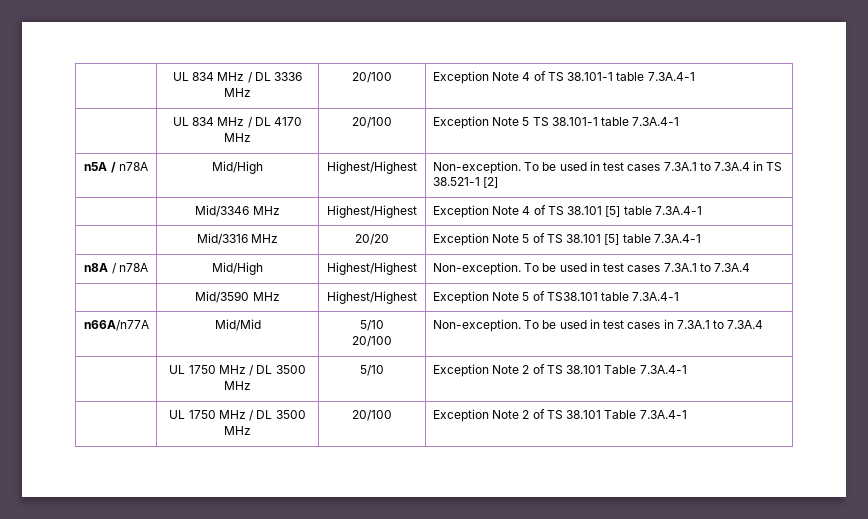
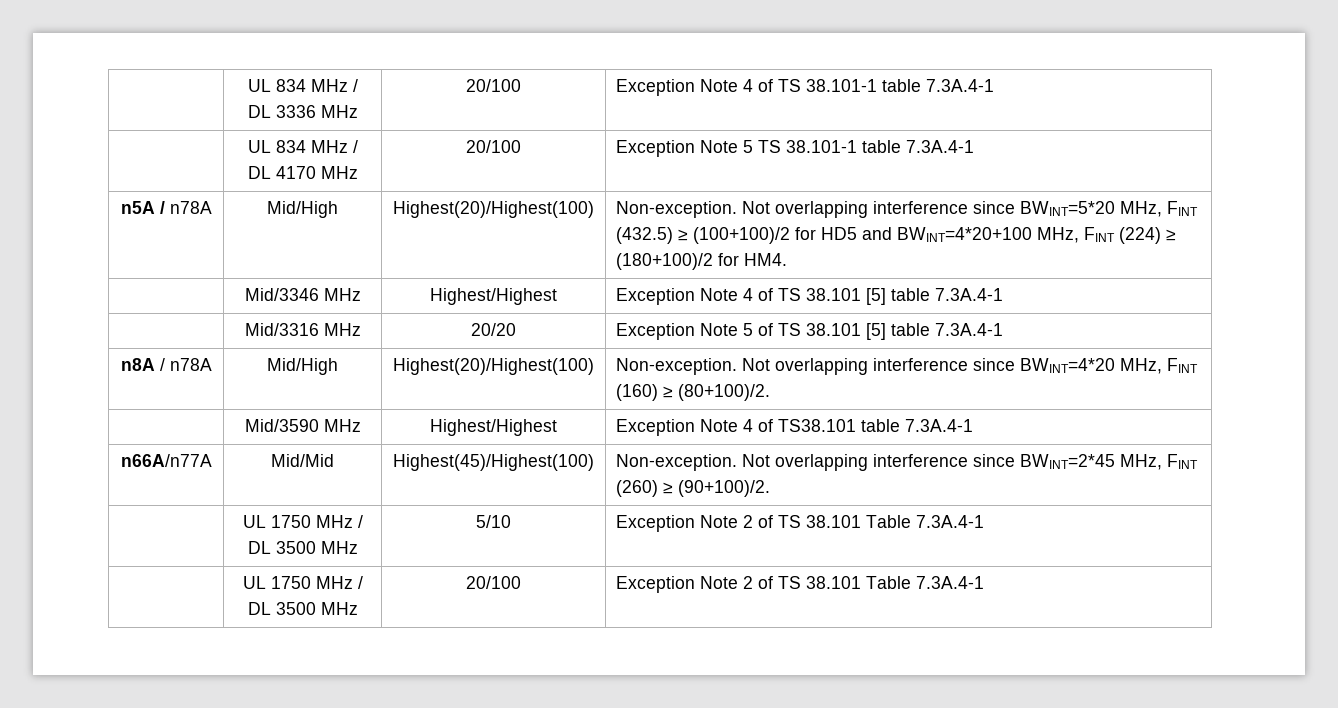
[327,161,417,174] [432,161,783,174] [432,177,499,188] Highest/Highest | Non-exception. To be used in test cases 7.3A.1 to 7.3A.4 in TS 38.521-1 [2] -> [392,201,594,218] [616,201,1199,218] [616,227,1177,244] [616,253,788,270] Highest(20)/Highest(100) | Non-exception. Not overlapping interference since BWINT=5*20 MHz, FINT (432.5) ≥ (100+100)/2 for HD5 and BWINT=4*20+100 MHz, FINT (224) ≥ (180+100)/2 for HM4.
[327,262,417,275] [432,262,751,275] Highest/Highest | Non-exception. To be used in test cases 7.3A.1 to 7.3A.4 -> [392,358,594,375] [616,358,1199,375] [616,384,771,401] Highest(20)/Highest(100) | Non-exception. Not overlapping interference since BWINT=4*20 MHz, FINT (160) ≥ (80+100)/2.
[522,292,530,301] 5 -> [743,419,754,432] 4
[360,320,384,331] [352,336,392,347] [432,319,764,332] 5/10 // 20/100 | Non-exception. To be used in test cases in 7.3A.1 to 7.3A.4 -> [392,454,594,471] [616,454,1199,471] [616,480,771,497] Highest(45)/Highest(100) | Non-exception. Not overlapping interference since BWINT=2*45 MHz, FINT (260) ≥ (90+100)/2.

